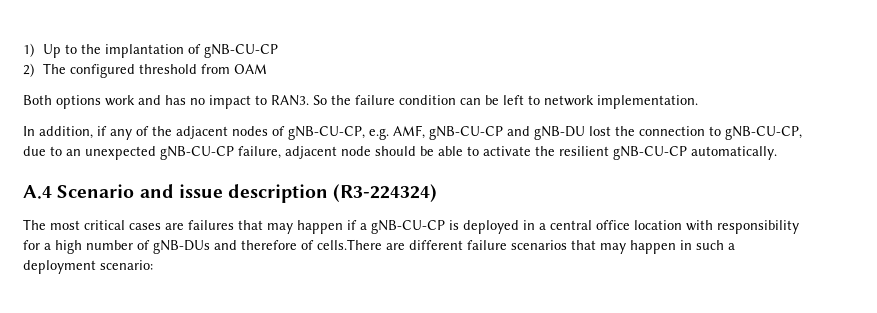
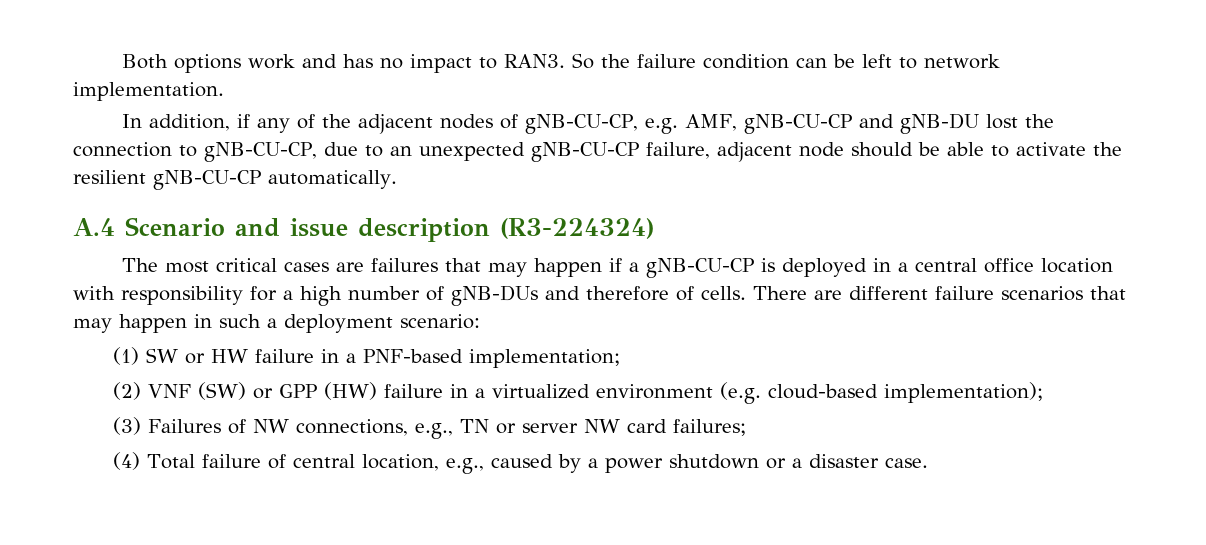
[23,43,278,58] [23,63,267,78] 1) Up to the implantation of gNB-CU-CP // 2) The configured threshold from OAM // -> (121, 61) none
[317,239,382,250] cells.There -> [701,286,807,300] cells. There
(153, 265) none -> [113,347,621,368] [113,382,1044,404] [113,417,747,439] [113,452,929,474] // (1) SW or HW failure in a PNF-based implementation; // (2) VNF (SW) or GPP (HW) failure in a virtualized environment (e.g. cloud-based implementation); // (3) Failures of NW connections, e.g., TN or server NW card failures; // (4) Total failure of central location, e.g., caused by a power shutdown or a disaster case.

